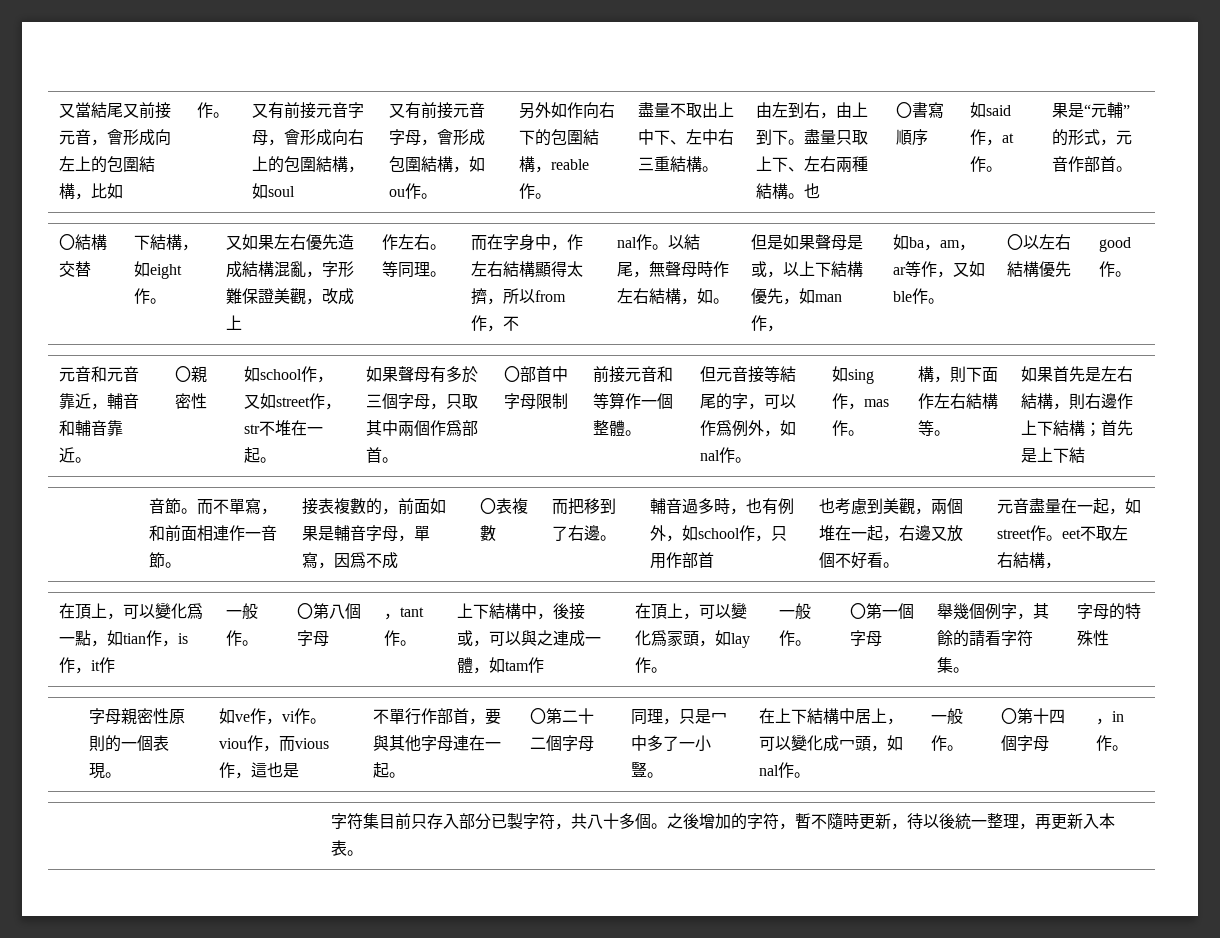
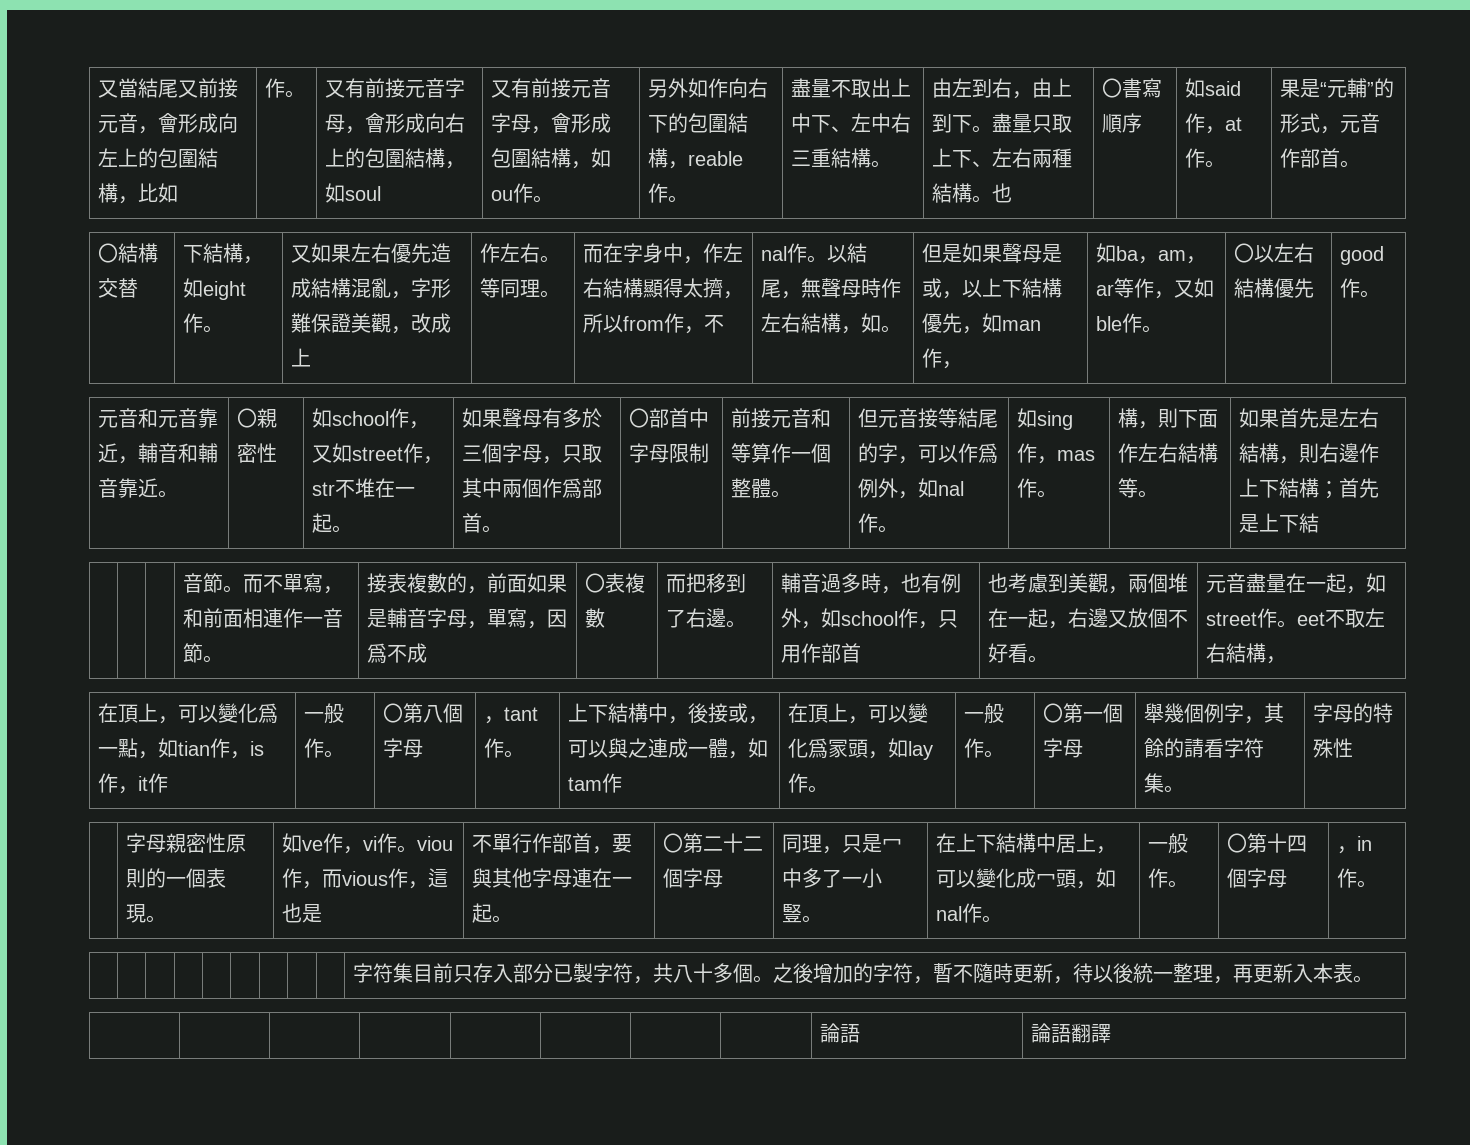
(364, 853) none -> [820,1023,861,1043] [1031,1023,1112,1043] // | | | | | | | | 論語 | 論語翻譯

